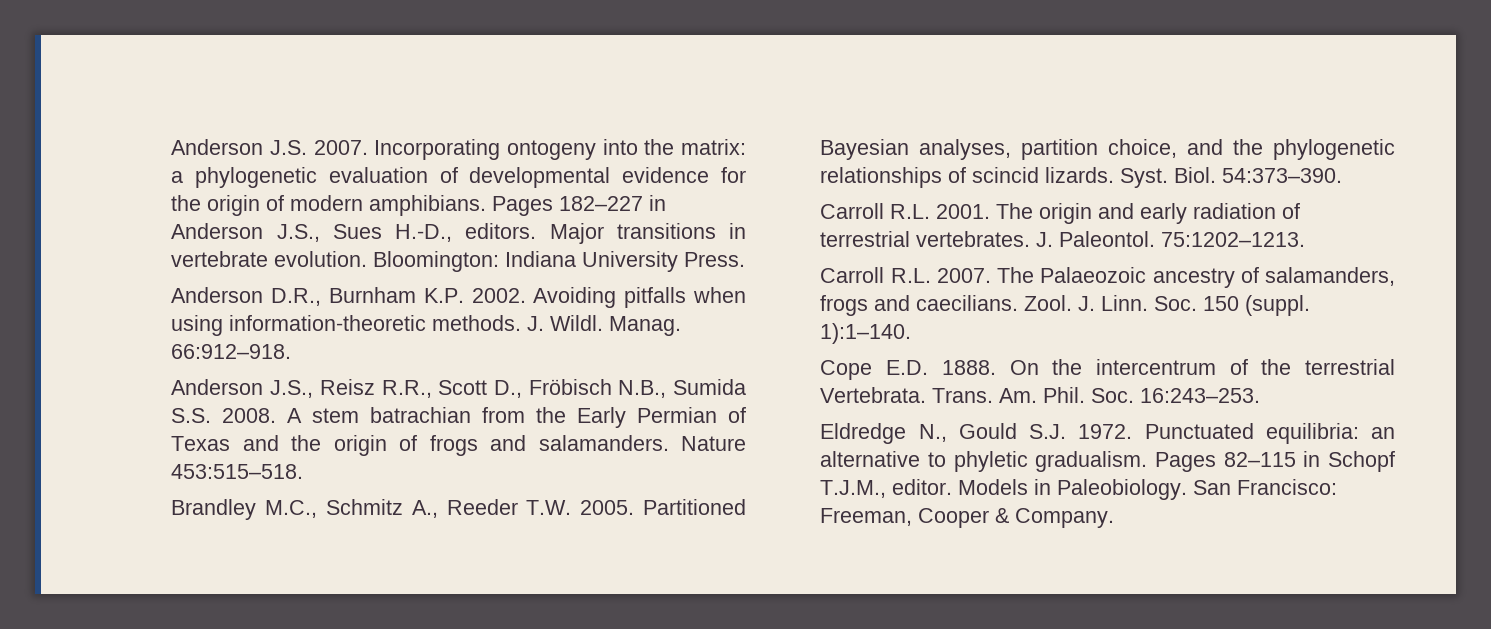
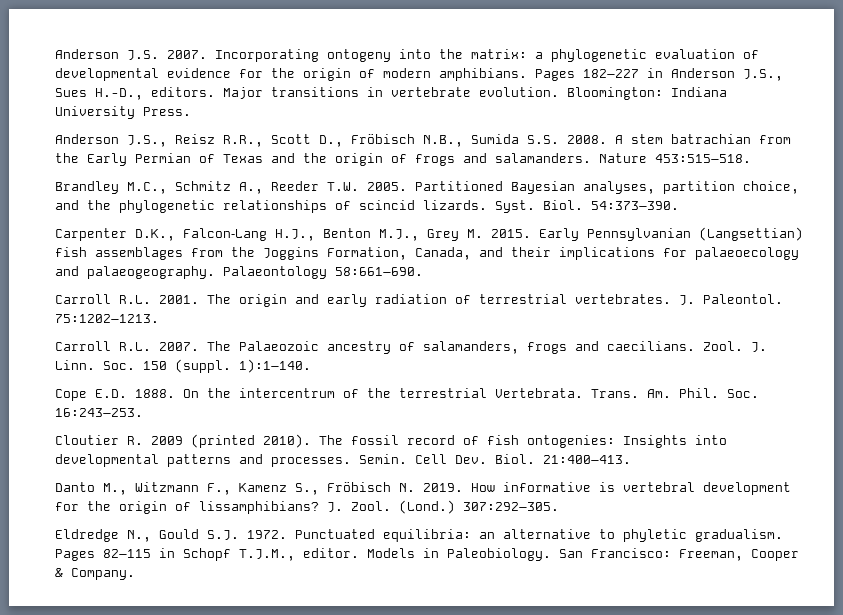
[171,287,746,308] [171,315,682,336] [171,344,292,359] // Anderson D.R., Burnham K.P. 2002. Avoiding pitfalls when using information-theoretic methods. J. Wildl. Manag. 66:912–918. -> (192, 111) none
(1343, 175) none -> [55,227,804,241] [55,247,800,260] [55,266,424,279] // Carpenter D.K., Falcon‐Lang H.J., Benton M.J., Grey M. 2015. Early Pennsylvanian (Langsettian) fish assemblages from the Joggins Formation, Canada, and their implications for palaeoecology and palaeogeography. Palaeontology 58:661–690.
(1261, 395) none -> [55,434,728,448] [55,454,632,467] [55,482,792,495] [55,500,560,514] // Cloutier R. 2009 (printed 2010). The fossil record of fish ontogenies: Insights into developmental patterns and processes. Semin. Cell Dev. Biol. 21:400–413. // Danto M., Witzmann F., Kamenz S., Fröbisch N. 2019. How informative is vertebral development for the origin of lissamphibians? J. Zool. (Lond.) 307:292–305.

